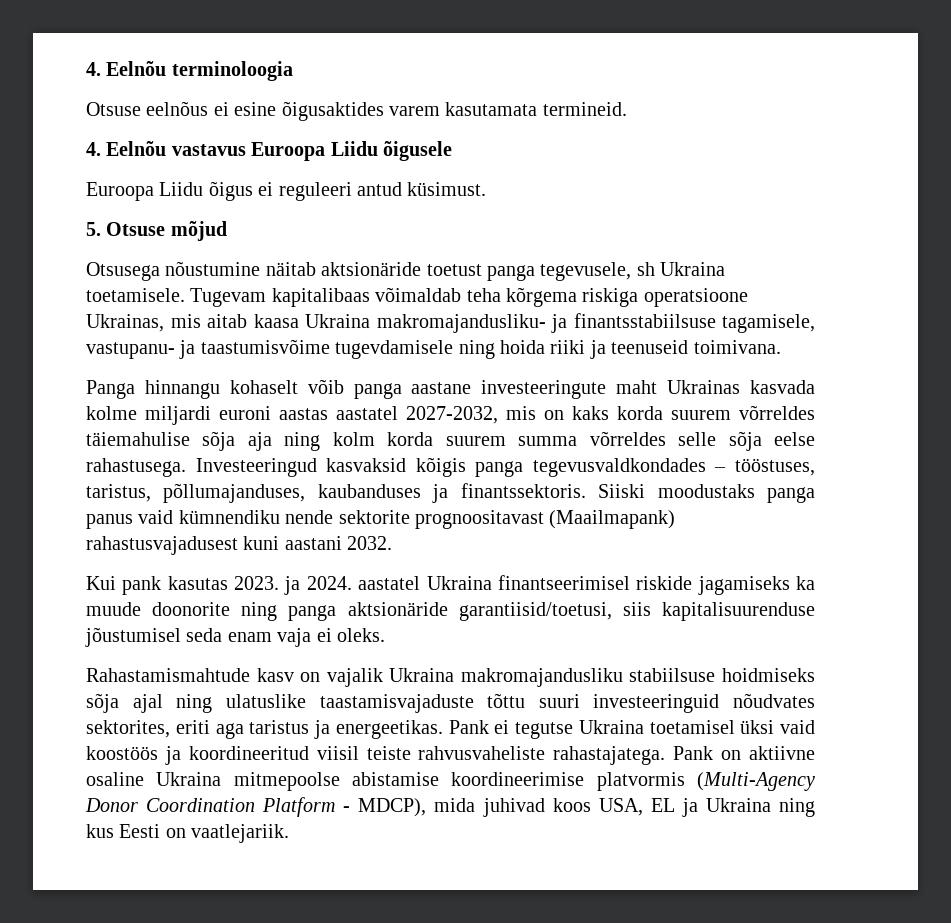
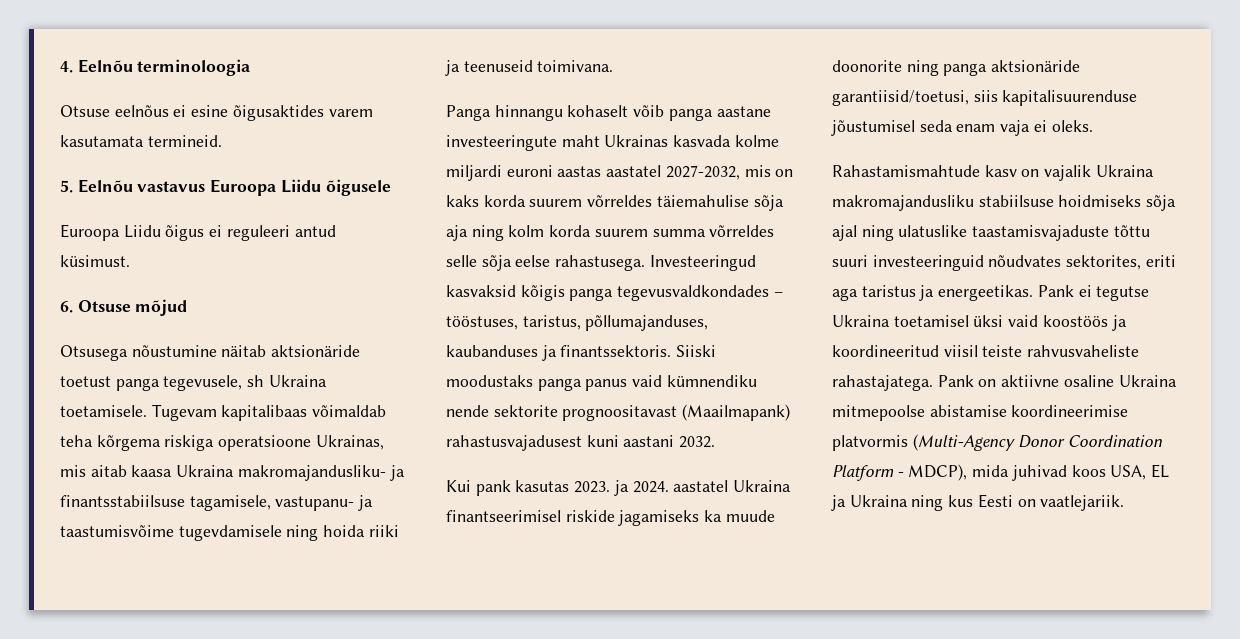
[86,142,101,156] 4. -> [60,180,73,193] 5.
[86,222,101,236] 5. -> [60,301,73,313] 6.

